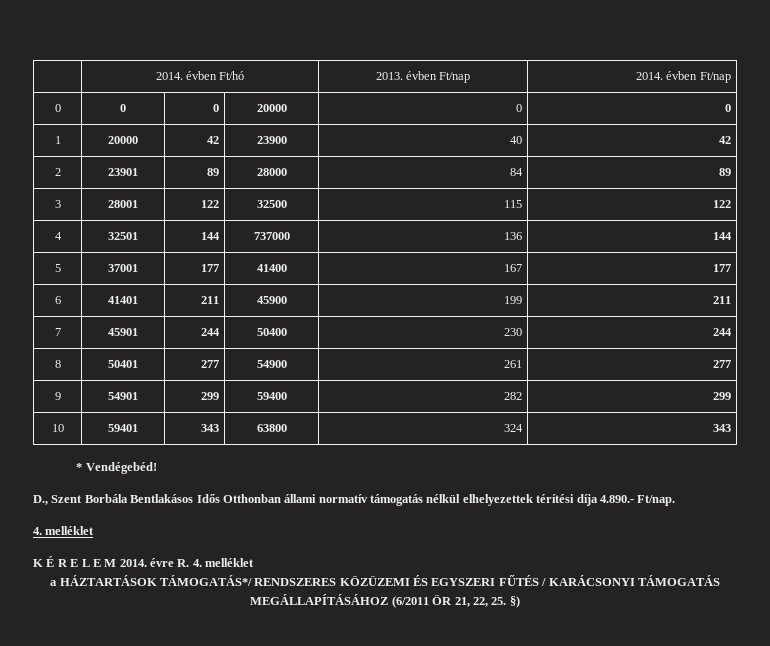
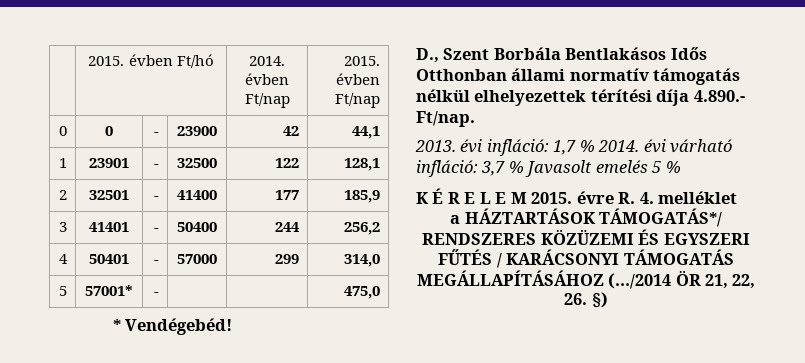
[155,71,245,80] [375,71,437,80] | 2014. évben Ft/hó | 2013. évben -> [88,54,214,68] [249,56,285,66] [245,73,289,85] | 2015. évben Ft/hó | 2014. évben
[635,72,663,80] 2014. -> [344,56,381,66] 2015.
[212,104,219,112] [256,104,287,112] [515,104,522,112] [724,104,731,112] [54,136,61,144] [108,136,138,144] [206,136,219,144] [256,136,287,144] [509,136,522,144] [718,136,731,144] [54,168,61,176] [108,168,138,176] [206,168,219,176] [256,168,287,176] [509,168,523,176] [718,168,731,176] [54,200,61,208] [108,200,138,208] [200,200,219,208] [256,200,287,208] [503,200,522,208] [712,200,731,208] [54,232,62,240] [108,232,138,240] [200,232,220,240] [253,232,290,240] [503,232,522,240] [712,232,732,240] [54,264,61,272] [108,264,138,272] [200,264,219,272] [256,264,287,272] [503,264,522,272] [712,264,731,272] [54,296,61,304] [108,296,138,304] [200,296,219,304] [256,296,287,304] [503,296,522,304] [712,296,731,304] [54,328,61,336] [108,328,138,336] [200,328,220,336] [256,328,287,336] [503,328,522,336] [712,328,732,336] [54,360,61,368] [108,360,138,368] [200,360,219,368] [256,360,287,368] [503,360,522,368] [712,360,731,368] [54,392,61,400] [108,392,138,400] [200,392,219,400] [256,392,287,400] [503,392,522,400] [712,392,731,400] [51,424,64,432] [108,424,138,432] [200,424,219,432] [256,424,287,432] [503,424,523,432] [712,424,731,432] 0 | 20000 | 0 | 0 // 1 | 20000 | 42 | 23900 | 40 | 42 // 2 | 23901 | 89 | 28000 | 84 | 89 // 3 | 28001 | 122 | 32500 | 115 | 122 // 4 | 32501 | 144 | 737000 | 136 | 144 // 5 | 37001 | 177 | 41400 | 167 | 177 // 6 | 41401 | 211 | 45900 | 199 | 211 // 7 | 45901 | 244 | 50400 | 230 | 244 // 8 | 50401 | 277 | 54900 | 261 | 277 // 9 | 54901 | 299 | 59400 | 282 | 299 // 10 | 59401 | 343 | 63800 | 324 | 343 -> [154,132,160,136] [177,126,217,136] [283,126,300,136] [352,126,381,139] [58,158,67,168] [89,158,129,168] [154,164,160,168] [177,158,217,168] [275,158,300,168] [344,158,381,171] [58,190,67,200] [89,190,129,200] [154,196,160,200] [177,190,217,200] [275,190,300,200] [344,190,381,203] [58,222,67,232] [89,222,129,232] [154,228,160,232] [177,222,217,232] [275,222,301,232] [344,222,381,235] [58,254,68,264] [89,254,129,264] [154,260,160,264] [177,254,217,264] [275,254,300,264] [344,254,381,267] [58,286,67,296] [85,285,133,296] [154,292,160,296] [344,286,381,299] - | 23900 | 42 | 44,1 // 1 | 23901 | - | 32500 | 122 | 128,1 // 2 | 32501 | - | 41400 | 177 | 185,9 // 3 | 41401 | - | 50400 | 244 | 256,2 // 4 | 50401 | - | 57000 | 299 | 314,0 // 5 | 57001* | - | | | 475,0
[33,526,95,535] 4. melléklet -> [415,139,733,156] [416,160,681,177] 2013. évi infláció: 1,7 % 2014. évi várható infláció: 3,7 % Javasolt emelés 5 %
[119,559,147,567] 2014. -> [531,192,573,204] 2015.
[391,596,429,608] (6/2011 -> [608,273,672,289] (…/2014
[491,597,507,605] 25. -> [564,293,588,305] 26.

